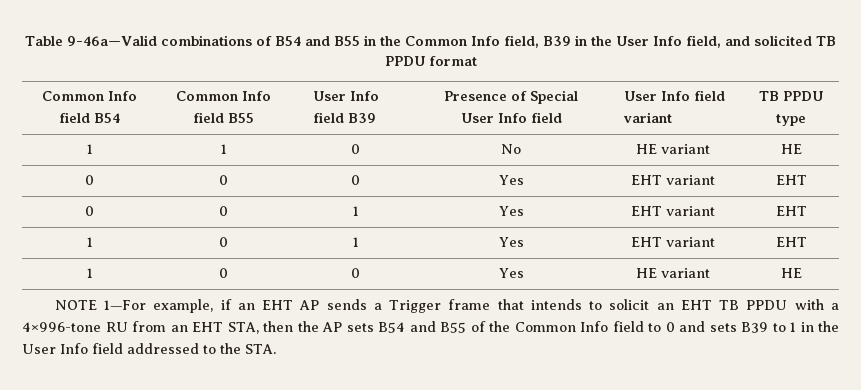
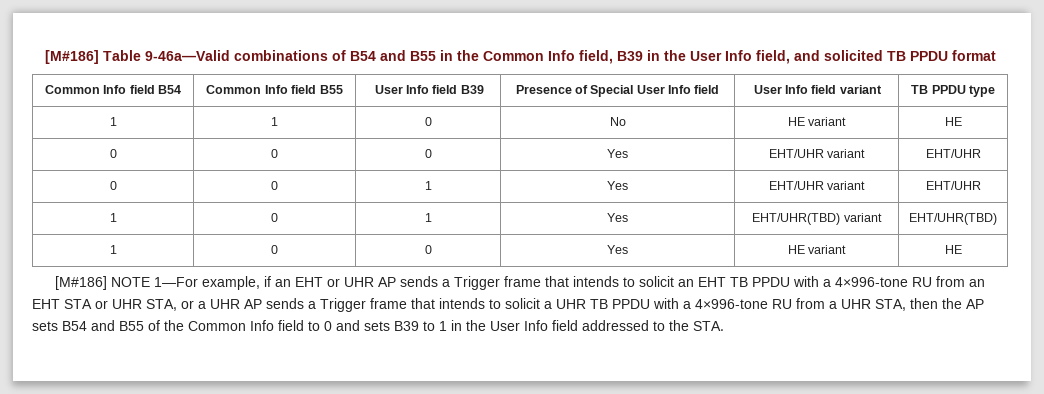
(25, 41) none -> [44,50,99,64] [M#186]
[630,175,715,185] [775,175,807,185] EHT variant | EHT -> [768,149,866,158] [925,149,981,158] EHT/UHR variant | EHT/UHR
[630,206,715,216] [775,206,807,216] EHT variant | EHT -> [768,181,866,190] [925,181,981,190] EHT/UHR variant | EHT/UHR
[630,237,715,247] [775,237,807,247] EHT variant | EHT -> [752,213,882,225] [908,213,997,225] EHT/UHR(TBD) variant | EHT/UHR(TBD)
(802, 273) none -> [54,276,107,290] [M#186]
(294, 305) none -> [326,277,374,287] or UHR
(223, 327) none -> [64,298,871,312] STA or UHR STA, or a UHR AP sends a Trigger frame that intends to solicit a UHR TB PPDU with a 4×996-tone RU from a UHR

